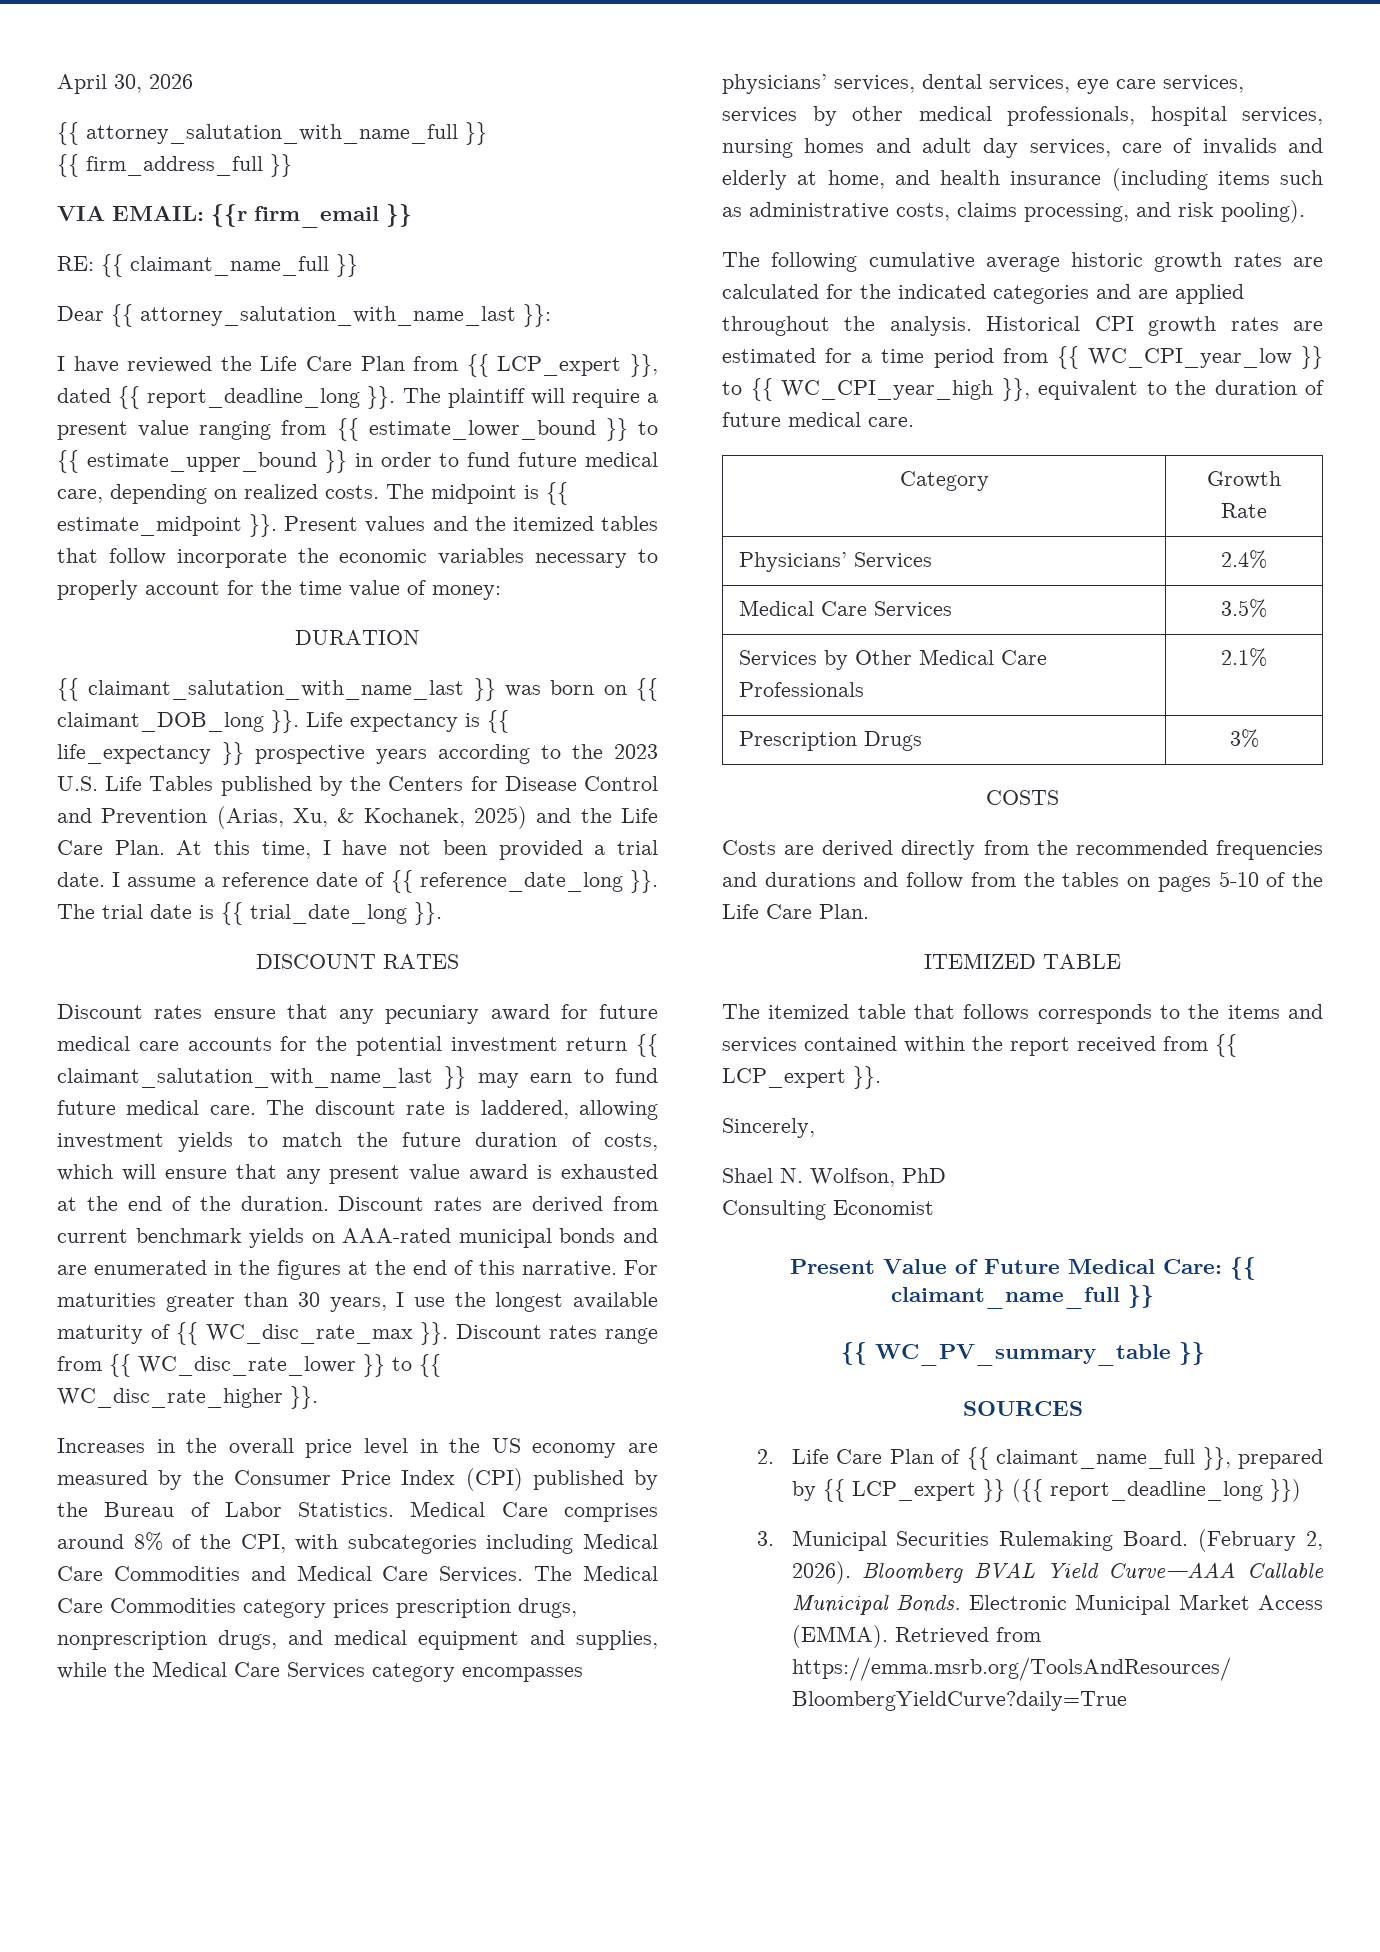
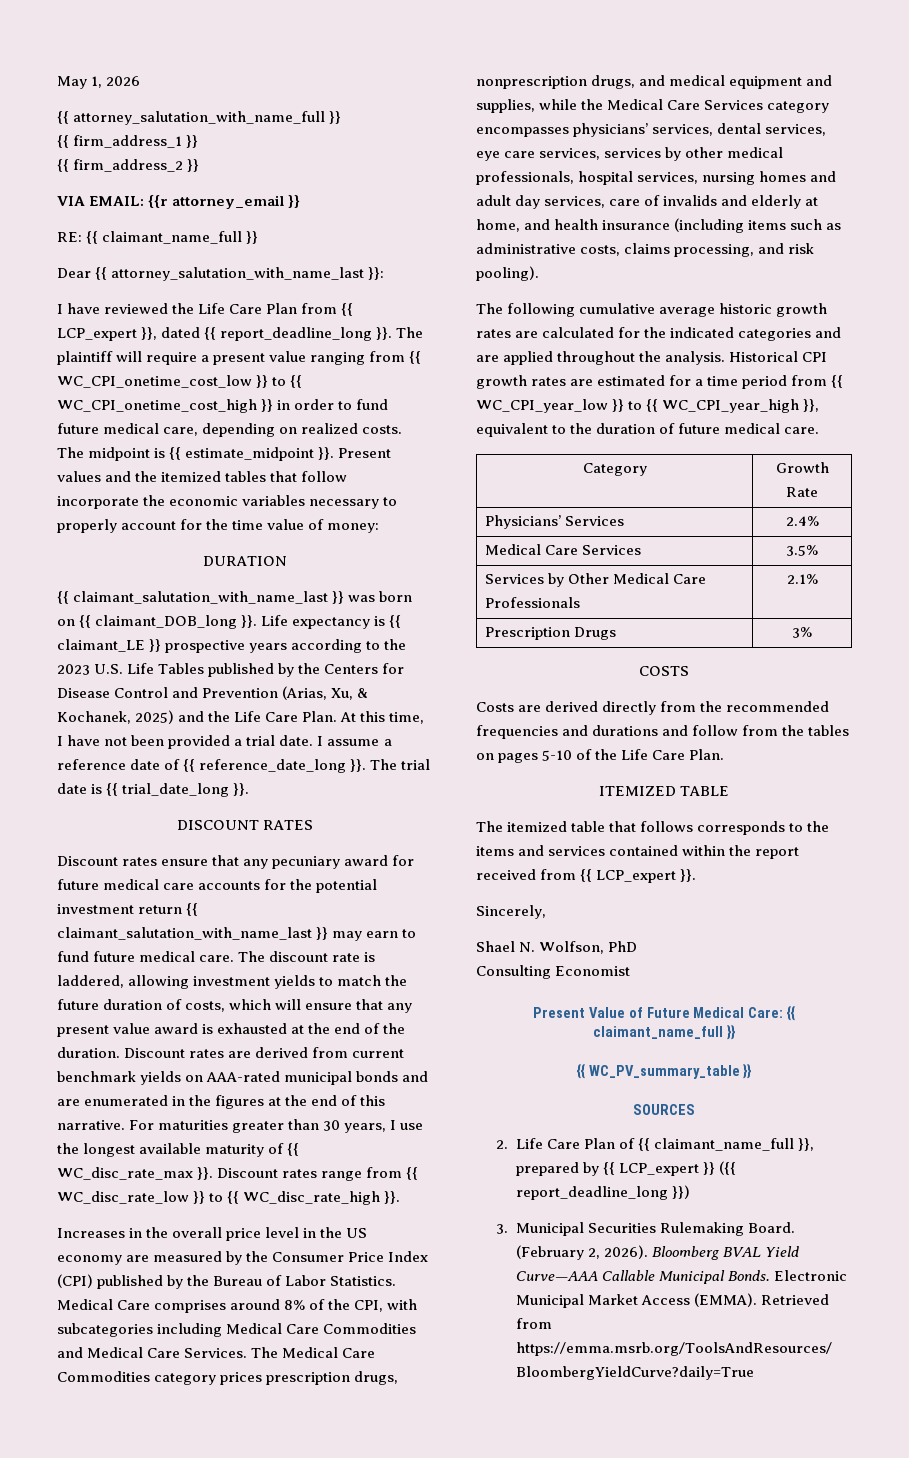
[57,74,142,94] April 30, -> [57,76,103,89] May 1,
[86,156,263,176] firm_address_full -> [73,135,199,148] [57,159,184,172] firm_address_1 }} // {{ firm_address_2
[254,206,379,228] firm_email -> [172,195,285,209] attorney_email
[368,418,658,441] [57,450,317,473] estimate_lower_bound }} to {{ estimate_upper_bound -> [57,375,303,388] [57,399,257,413] WC_CPI_onetime_cost_low }} to {{ WC_CPI_onetime_cost_high
[57,744,211,764] life_expectancy -> [57,639,145,652] claimant_LE
[138,1354,441,1377] [57,1388,283,1408] WC_disc_rate_lower }} to {{ WC_disc_rate_higher -> [57,1191,381,1205] WC_disc_rate_low }} to {{ WC_disc_rate_high

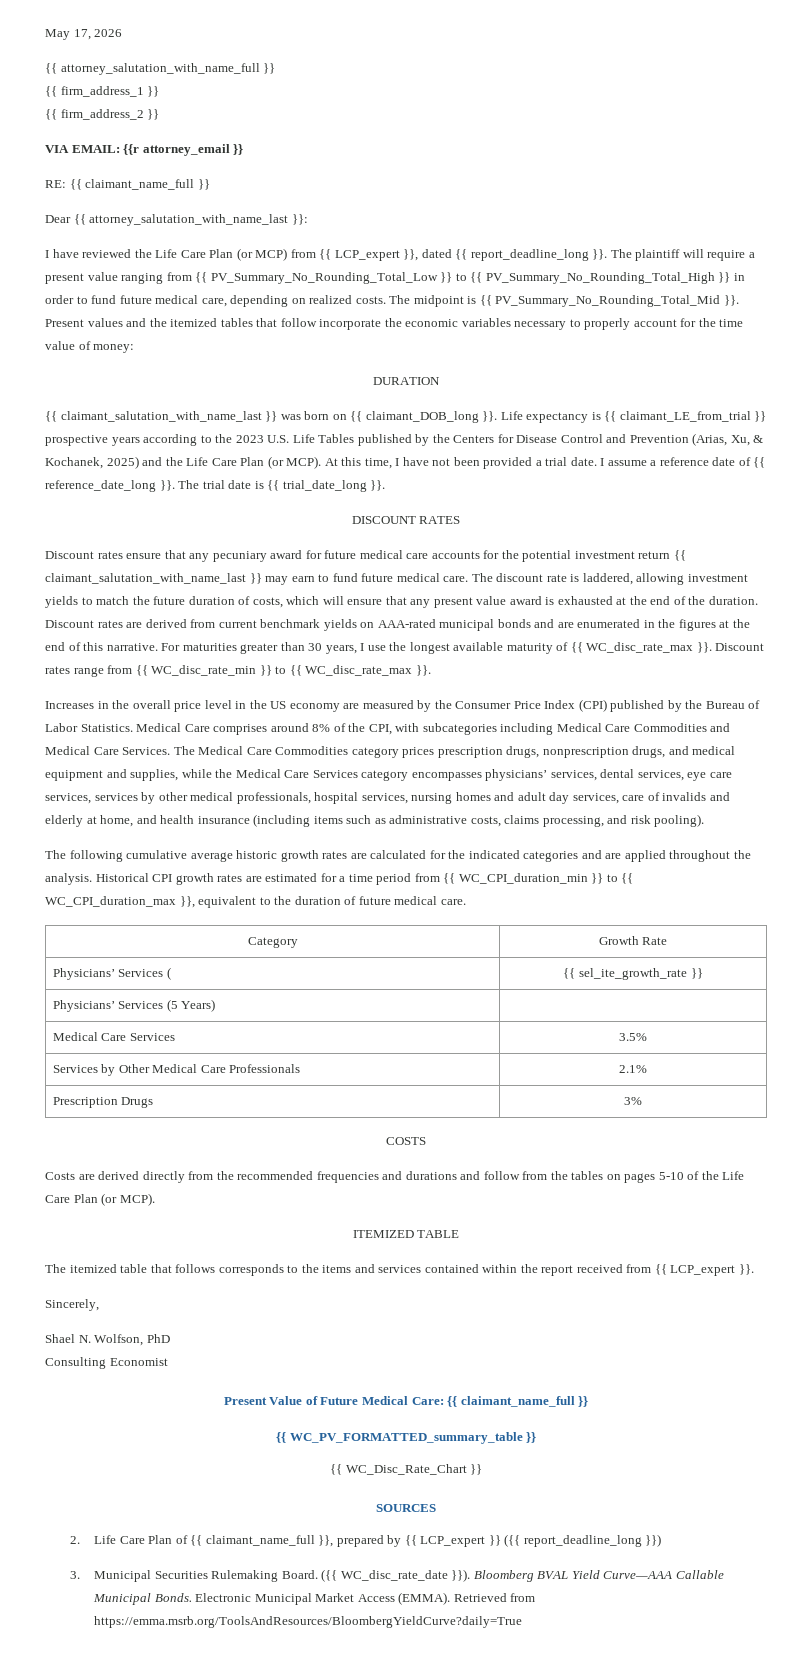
[91,76,103,88] 1, -> [73,29,91,40] 17,
(298, 308) none -> [236,248,288,261] (or MCP)
[57,375,303,388] [57,399,257,413] WC_CPI_onetime_cost_low }} to {{ WC_CPI_onetime_cost_high -> [210,272,715,284] PV_Summary_No_Rounding_Total_Low }} to {{ PV_Summary_No_Rounding_Total_High
[185,447,315,461] estimate_midpoint -> [495,295,721,307] PV_Summary_No_Rounding_Total_Mid
[57,639,145,652] claimant_LE -> [619,411,751,422] claimant_LE_from_trial
[302,711,338,722] Plan. -> [240,456,322,469] Plan (or MCP).
[57,1191,381,1205] WC_disc_rate_low }} to {{ WC_disc_rate_high -> [151,665,413,676] WC_disc_rate_min }} to {{ WC_disc_rate_max
[476,399,800,413] WC_CPI_year_low }} to {{ WC_CPI_year_high -> [458,873,634,884] [45,896,176,907] WC_CPI_duration_min }} to {{ WC_CPI_duration_max
[785,516,819,526] | 2.4% -> [166,967,171,980] [563,968,703,980] [52,999,216,1012] ( | {{ sel_ite_growth_rate }} // Physicians’ Services (5 Years) |
[689,749,725,760] Plan. -> [73,1193,155,1206] Plan (or MCP).
[588,1065,740,1079] WC_PV_summary_table -> [289,1432,537,1444] [329,1464,467,1475] WC_PV_FORMATTED_summary_table }} // {{ WC_Disc_Rate_Chart
[515,1245,648,1260] (February 2, 2026). -> [321,1569,471,1582] ({{ WC_disc_rate_date }}).

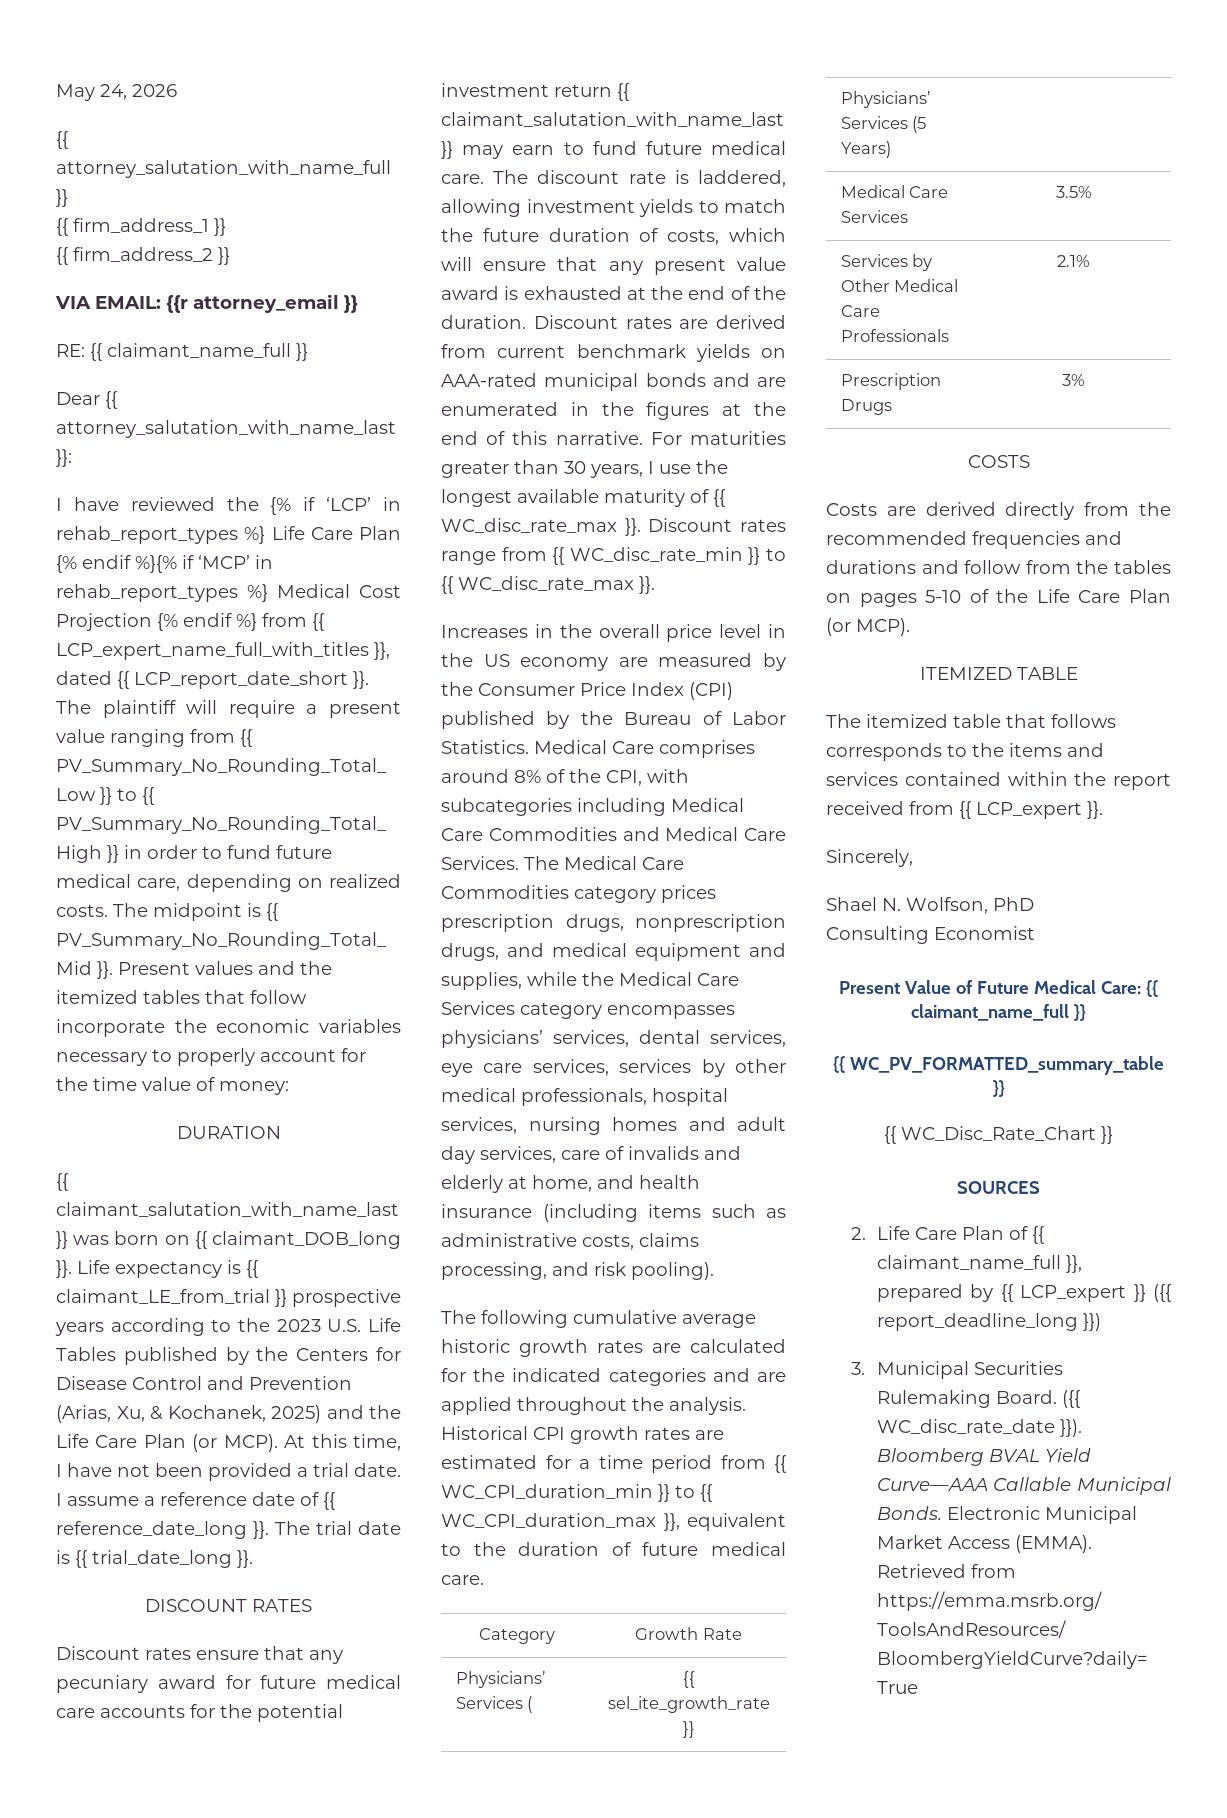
[73,29,91,40] 17, -> [100,84,127,100] 24,
[155,248,400,261] Life Care Plan (or MCP) from {{ LCP_expert -> [270,497,401,515] [56,526,401,544] [56,555,273,573] [56,584,401,602] [56,613,324,631] [56,642,369,660] {% if ‘LCP’ in rehab_report_types %} Life Care Plan {% endif %}{% if ‘MCP’ in rehab_report_types %} Medical Cost Projection {% endif %} from {{ LCP_expert_name_full_with_titles
[470,249,589,261] report_deadline_long -> [134,671,348,689] LCP_report_date_short

